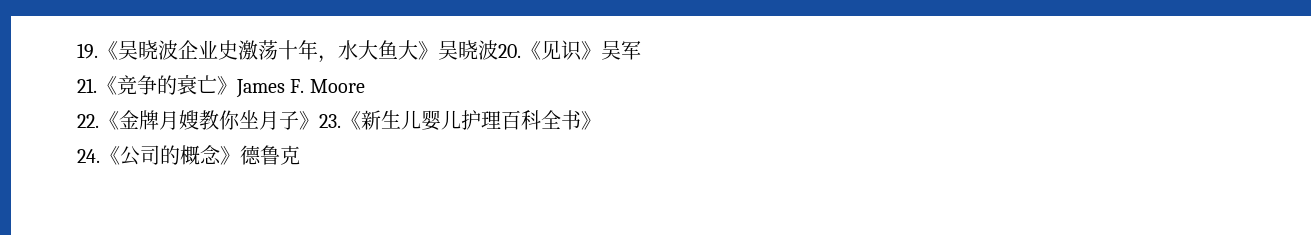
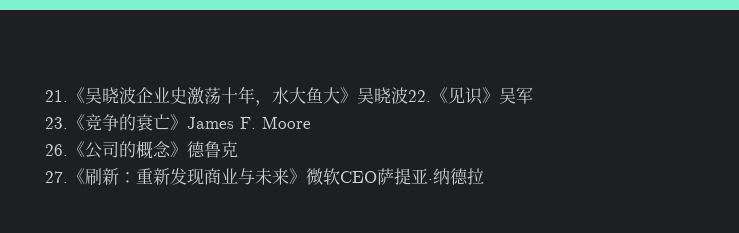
[77,43,98,59] 19. -> [45,90,68,102] 21.
[498,44,521,58] 20. -> [408,90,431,102] 22.
[77,78,97,93] 21. -> [45,117,68,129] 23.
[77,110,601,131] [77,149,100,163] 22.《金牌月嫂教你坐月子》23.《新生儿婴儿护理百科全书》 // 24. -> [45,144,68,156] 26.
(300, 155) none -> [45,168,484,185] // 27.《刷新：重新发现商业与未来》微软CEO萨提亚·纳德拉

